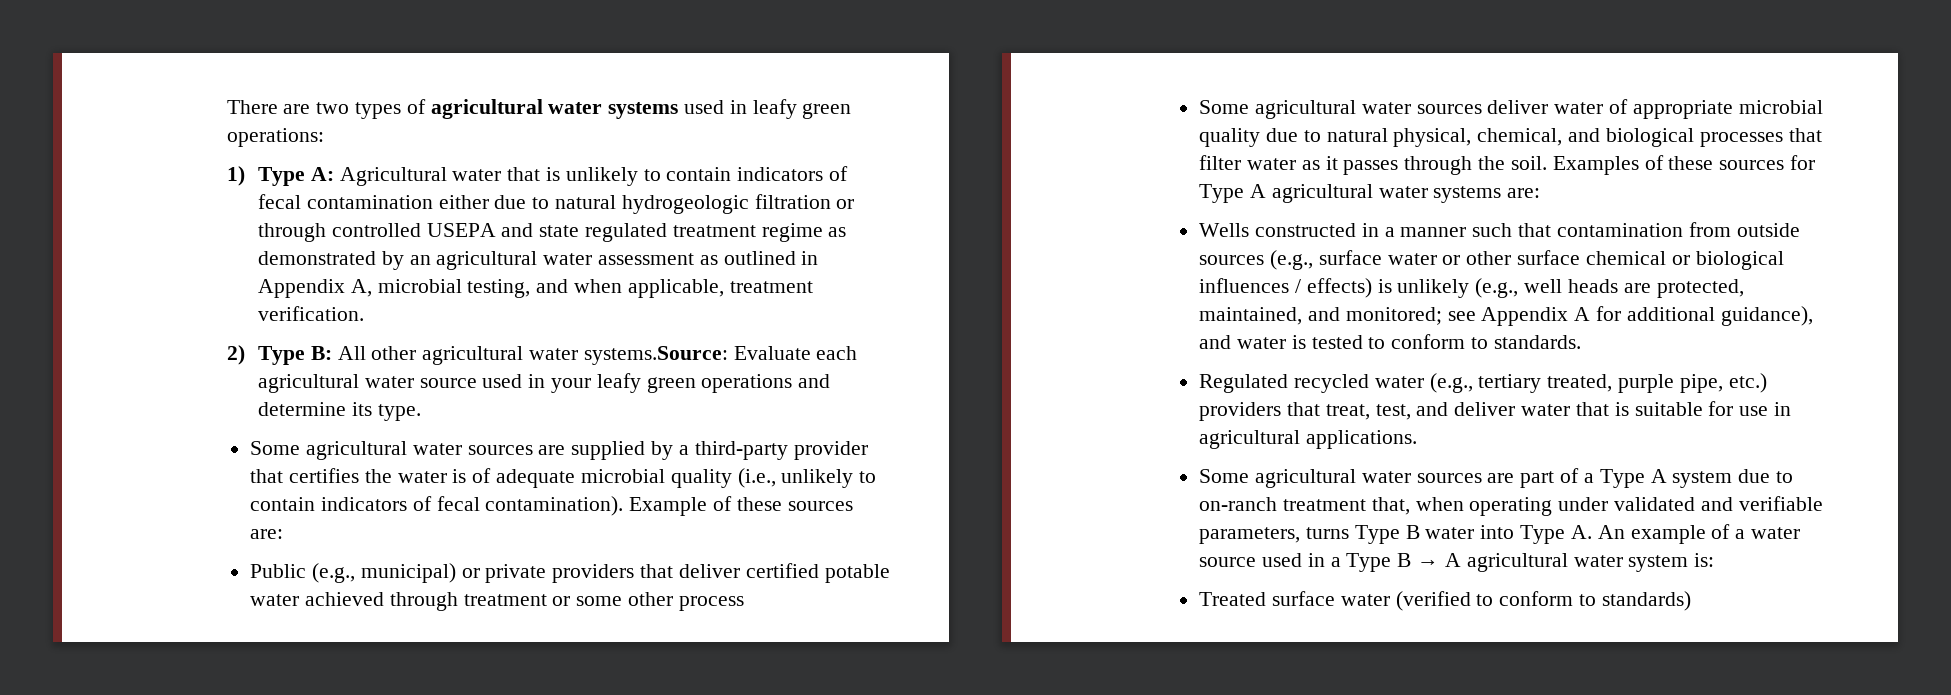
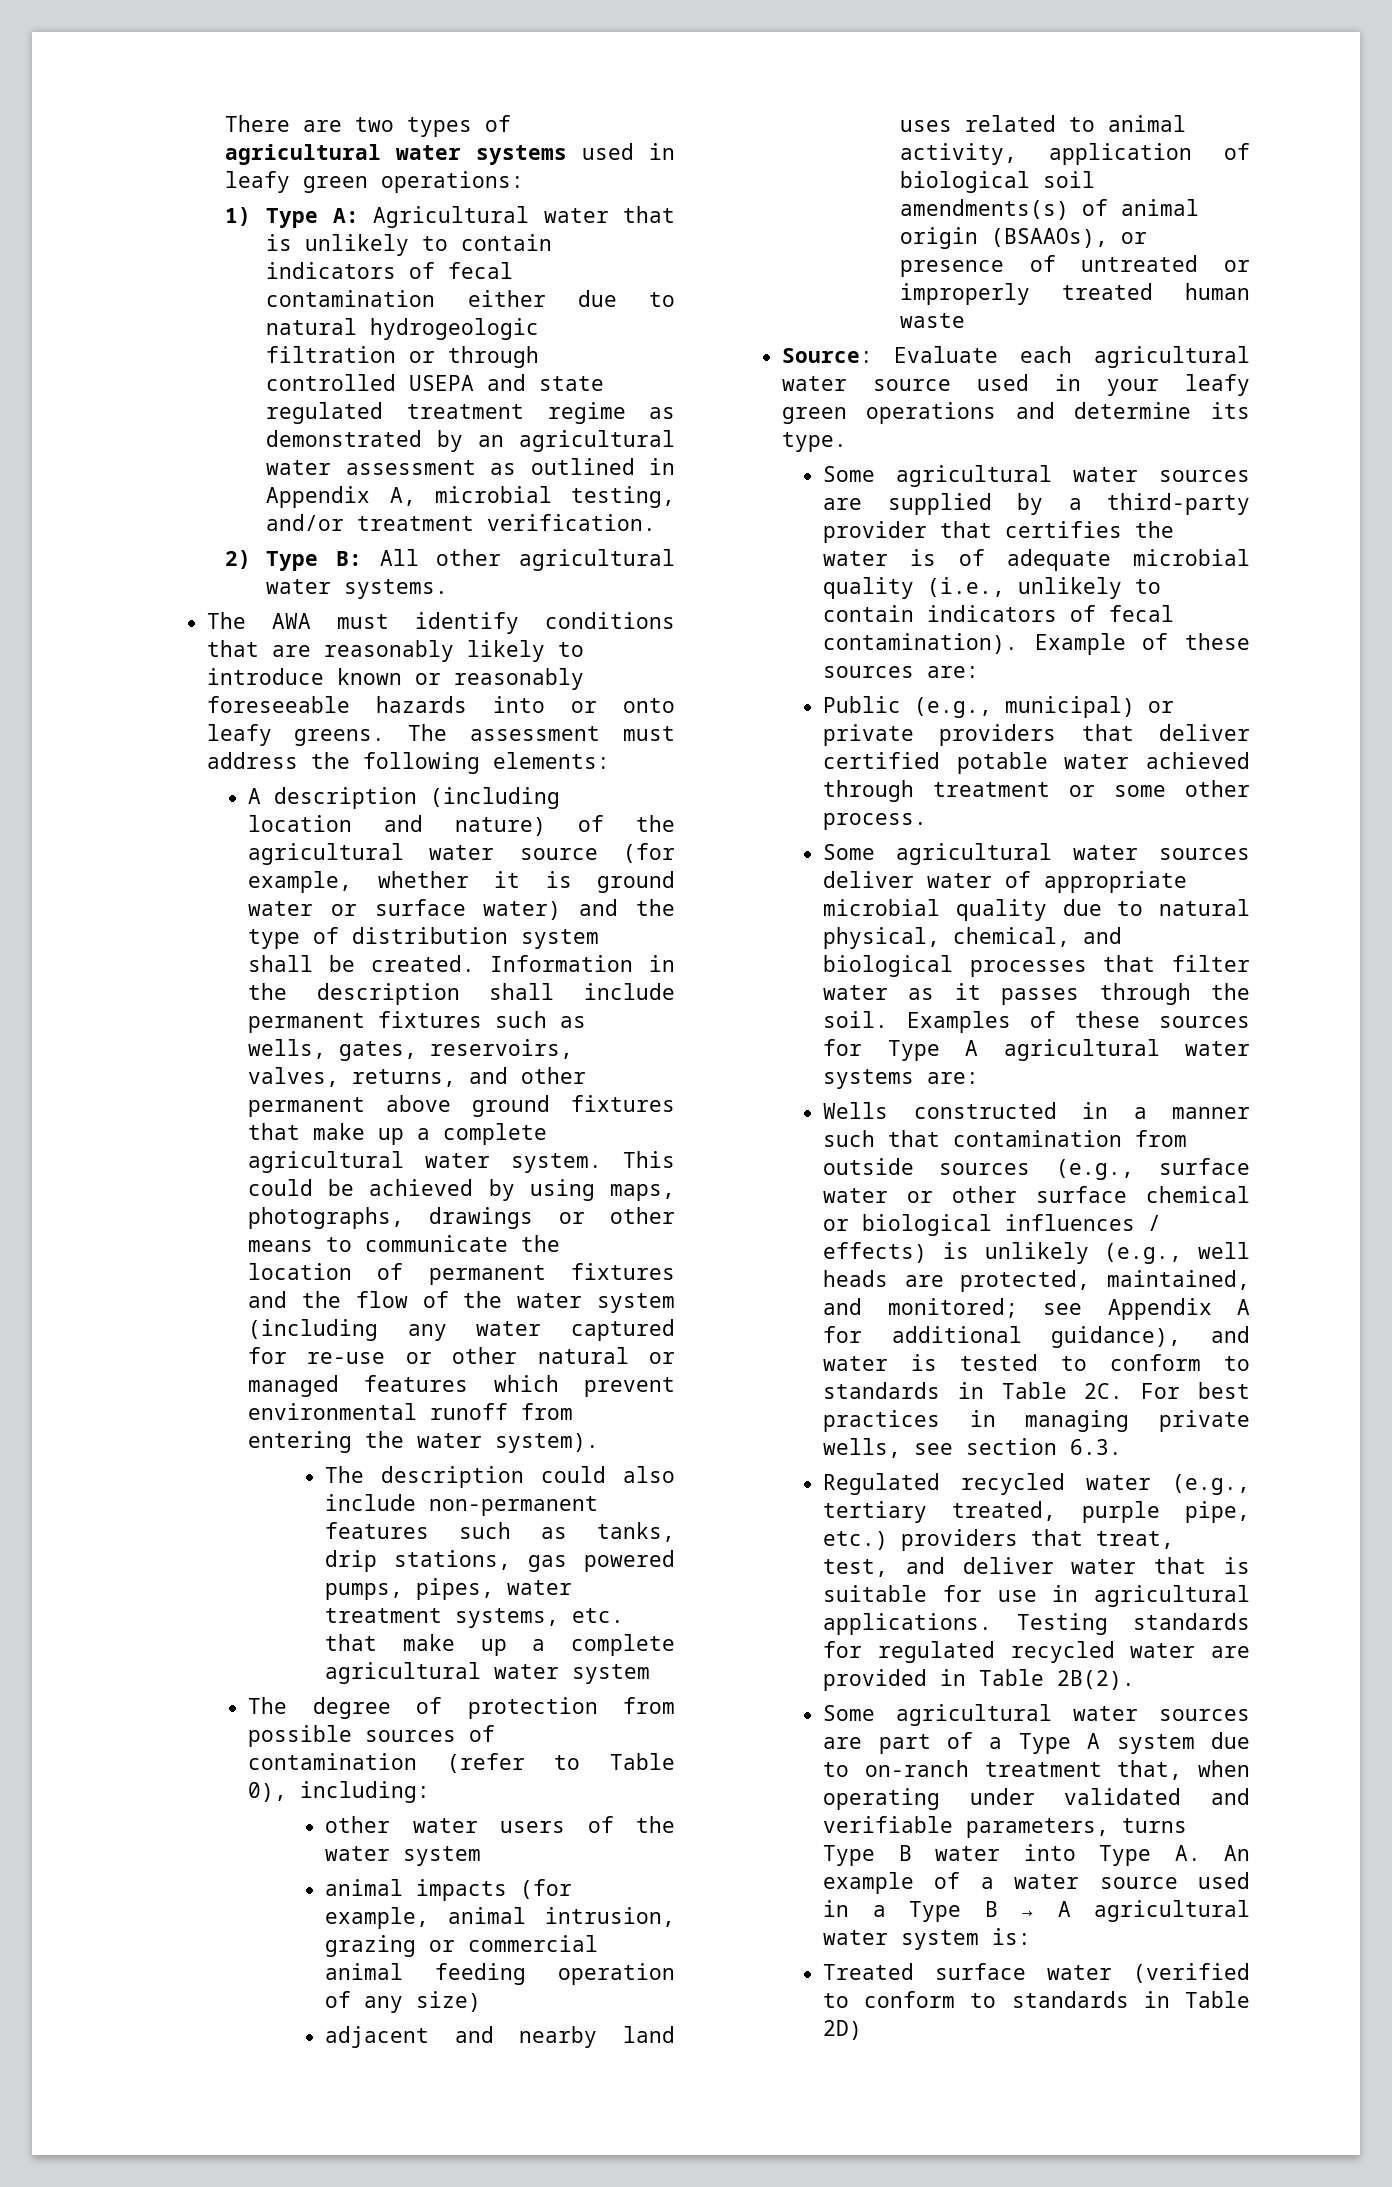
[536,279,724,298] and when applicable, -> [266,514,345,531] and/or
[583,346,728,365] systems.Source: -> [344,579,449,599] [206,612,675,634] [206,640,584,662] [206,668,584,690] [206,696,675,713] [206,724,675,746] [206,752,610,774] [248,787,561,809] [248,815,675,836] [248,843,675,865] [248,871,675,893] [248,899,675,920] [248,927,600,949] [248,955,675,972] [248,983,675,1005] [248,1011,587,1033] [248,1039,574,1061] [248,1067,587,1087] [248,1095,675,1117] [248,1123,548,1145] [248,1151,675,1173] [248,1179,675,1201] [248,1207,675,1229] [248,1235,561,1252] [248,1263,675,1285] [248,1291,675,1313] [248,1319,675,1341] [248,1347,675,1364] [248,1375,675,1397] [248,1403,574,1420] [248,1431,600,1453] [325,1466,675,1488] [325,1494,598,1516] [325,1522,675,1542] [325,1550,675,1572] [325,1578,572,1600] [325,1608,624,1628] [325,1634,675,1656] [325,1662,650,1684] [248,1697,675,1719] [248,1725,496,1747] [248,1753,675,1773] [248,1781,431,1803] [325,1816,675,1833] [325,1846,481,1866] [325,1879,572,1901] [325,1907,675,1929] [325,1935,598,1957] [325,1963,675,1985] [325,1991,481,2013] [325,2026,675,2048] [900,115,1186,132] [900,143,1250,165] [900,171,1095,193] [900,199,1199,220] [900,227,1147,249] [900,255,1250,277] [900,283,1250,305] [900,313,965,328] [781,348,873,363] systems. // The AWA must identify conditions that are reasonably likely to introduce known or reasonably foreseeable hazards into or onto leafy greens. The assessment must address the following elements: // A description (including location and nature) of the agricultural water source (for example, whether it is ground water or surface water) and the type of distribution system shall be created. Information in the description shall include permanent fixtures such as wells, gates, reservoirs, valves, returns, and other permanent above ground fixtures that make up a complete agricultural water system. This could be achieved by using maps, photographs, drawings or other means to communicate the location of permanent fixtures and the flow of the water system (including any water captured for re-use or other natural or managed features which prevent environmental runoff from entering the water system). // The description could also include non-permanent features such as tanks, drip stations, gas powered pumps, pipes, water treatment systems, etc. that make up a complete agricultural water system // The degree of protection from possible sources of contamination (refer to Table 0), including: // other water users of the water system // animal impacts (for example, animal intrusion, grazing or commercial animal feeding operation of any size) // adjacent and nearby land uses related to animal activity, application of biological soil amendments(s) of animal origin (BSAAOs), or presence of untreated or improperly treated human waste // Source:
[678,596,744,611] process -> [823,813,928,830] process.
[1493,335,1581,349] standards. -> [823,1382,1250,1399] [823,1410,1250,1432] [823,1438,1123,1458] standards in Table 2C. For best practices in managing private wells, see section 6.3.
(1418, 439) none -> [1017,1613,1250,1635] [823,1641,1250,1663] [823,1669,1136,1691] Testing standards for regulated recycled water are provided in Table 2B(2).
[1601,591,1691,611] standards) -> [1011,1991,1250,2008] [823,2020,863,2040] standards in Table 2D)

